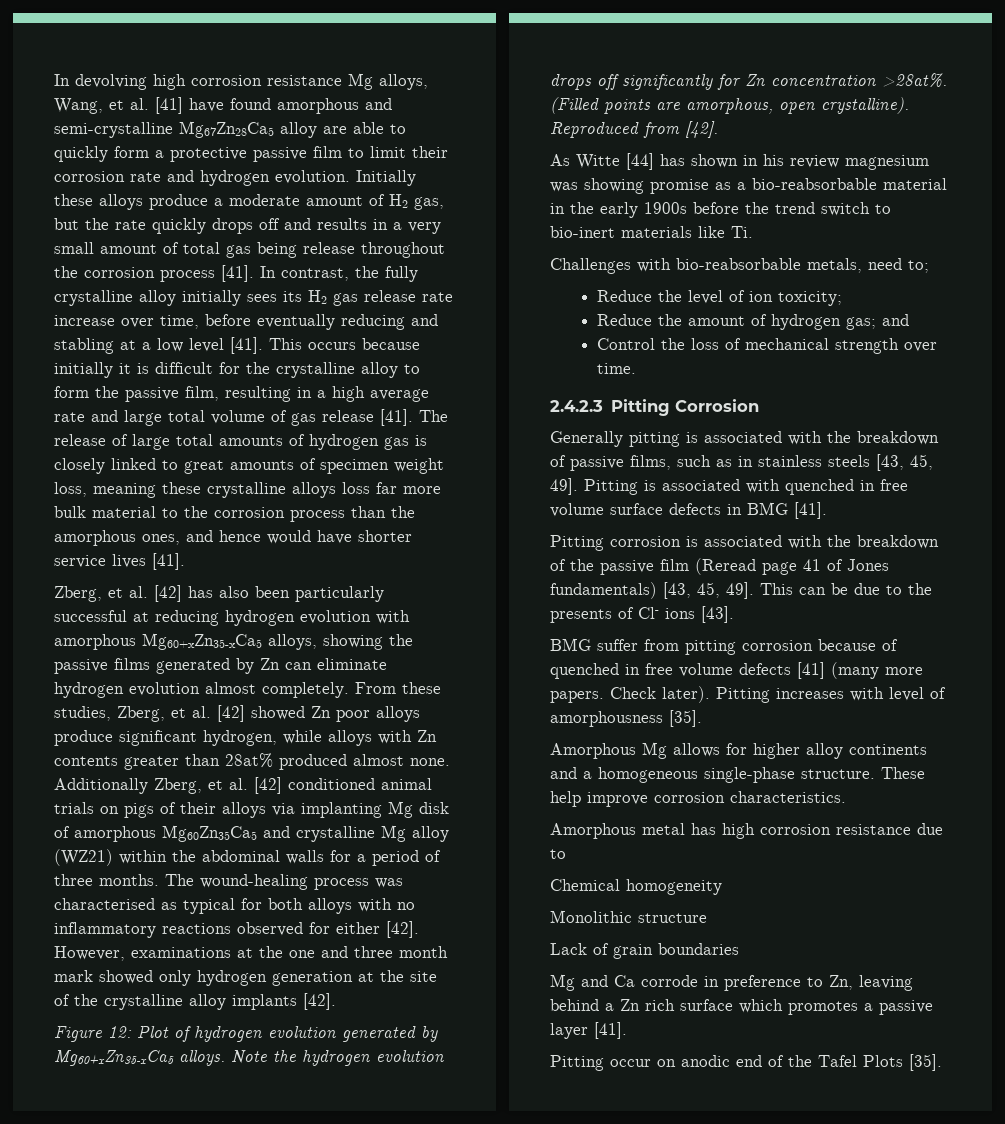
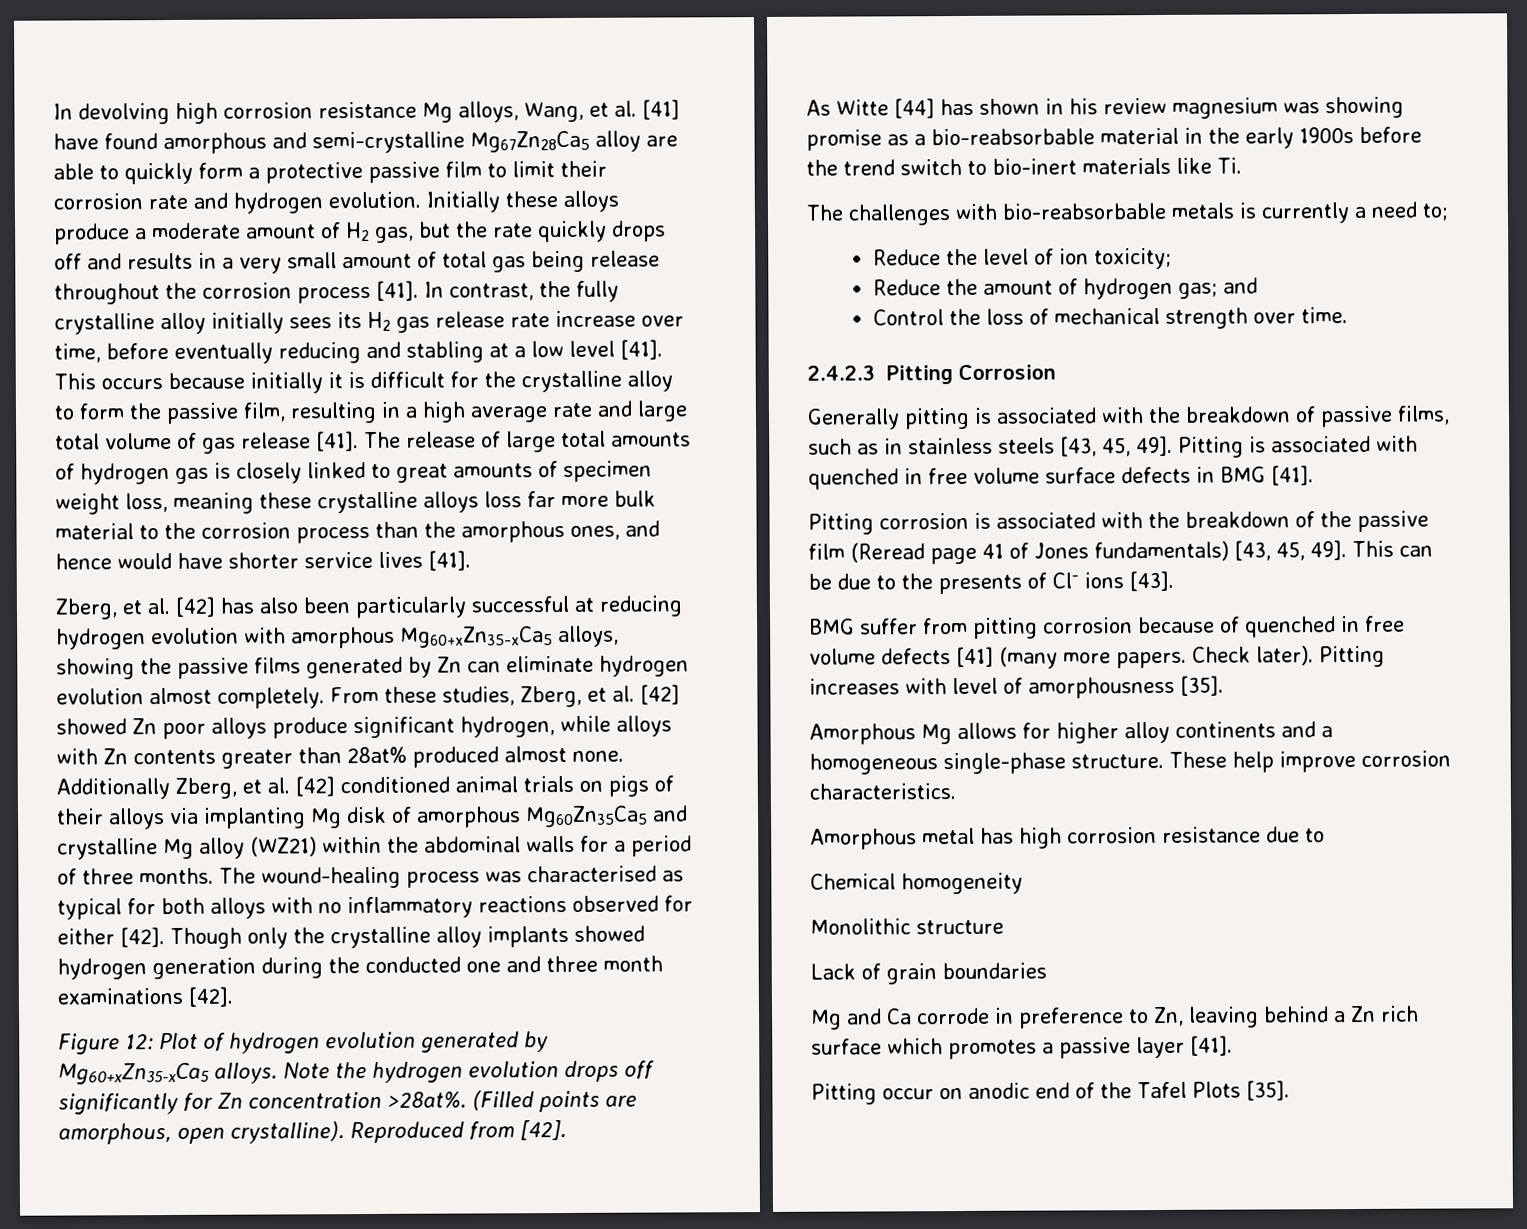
[54,946,448,961] [54,970,437,986] [54,994,297,1010] However, examinations at the one and three month mark showed only hydrogen generation at the site of the crystalline alloy implants -> [170,925,645,950] [57,955,663,980] [57,987,183,1005] Though only the crystalline alloy implants showed hydrogen generation during the conducted one and three month examinations
[550,258,862,274] Challenges with bio-reabsorbable metals, -> [806,202,1367,226] The challenges with bio-reabsorbable metals is currently a

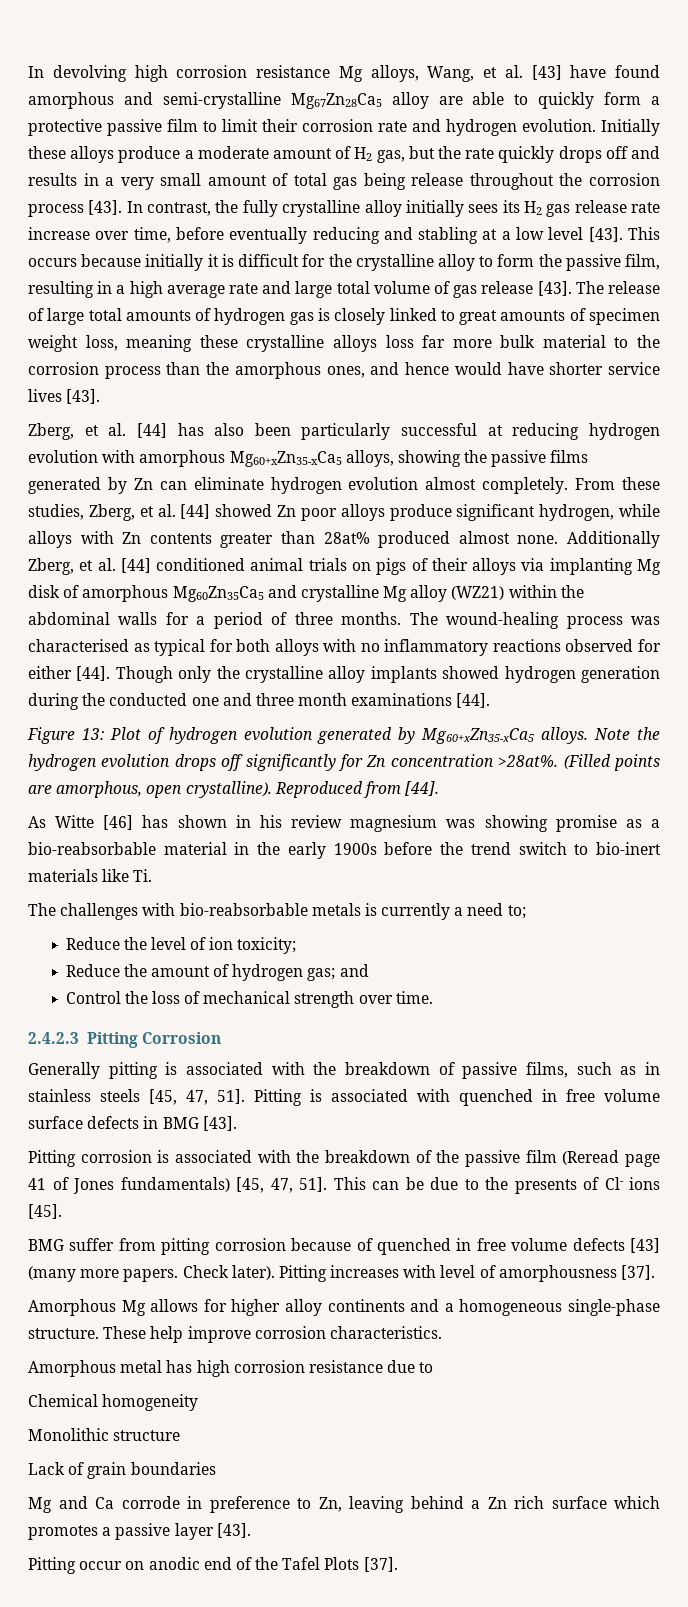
[641,99,680,120] [41] -> [531,65,562,80] [43]
[376,280,419,301] [41]. -> [88,200,123,215] [43].
[620,339,663,360] [41]. -> [588,227,623,242] [43].
[316,431,359,452] [41]. -> [537,281,572,296] [43].
[428,550,471,571] [55,596,216,620] [41]. // Zberg, et al. [42] -> [66,389,101,404] [28,423,167,440] [43]. // Zberg, et al. [44]
[639,684,680,705] [42] -> [180,504,211,519] [44]
[295,776,335,797] [42] -> [120,558,151,573] [44]
[120,927,165,948] [42]. -> [76,666,111,681] [44].
[188,986,233,1007] [42]. -> [456,693,491,708] [44].
[125,1034,154,1051] 12: -> [81,728,104,740] 13:
[520,1120,567,1141] [42]. -> [405,781,440,796] [44].
[894,98,935,119] [44] -> [103,815,134,830] [46]
[1060,435,1173,457] [43, 45, 49]. -> [149,1089,245,1105] [45, 47, 51].
[1271,465,1314,486] [41]. -> [202,1116,237,1131] [43].
[1234,540,1347,561] [43, 45, 49]. -> [236,1177,327,1193] [45, 47, 51].
[1129,570,1174,592] [43]. -> [28,1204,62,1219] [45].
[956,646,994,668] [41] -> [630,1238,660,1253] [43]
[1180,675,1224,696] [35]. -> [621,1265,656,1280] [37].
[1190,1035,1233,1056] [41]. -> [216,1523,251,1538] [43].
[1245,1080,1290,1101] [35]. -> [363,1557,398,1572] [37].

